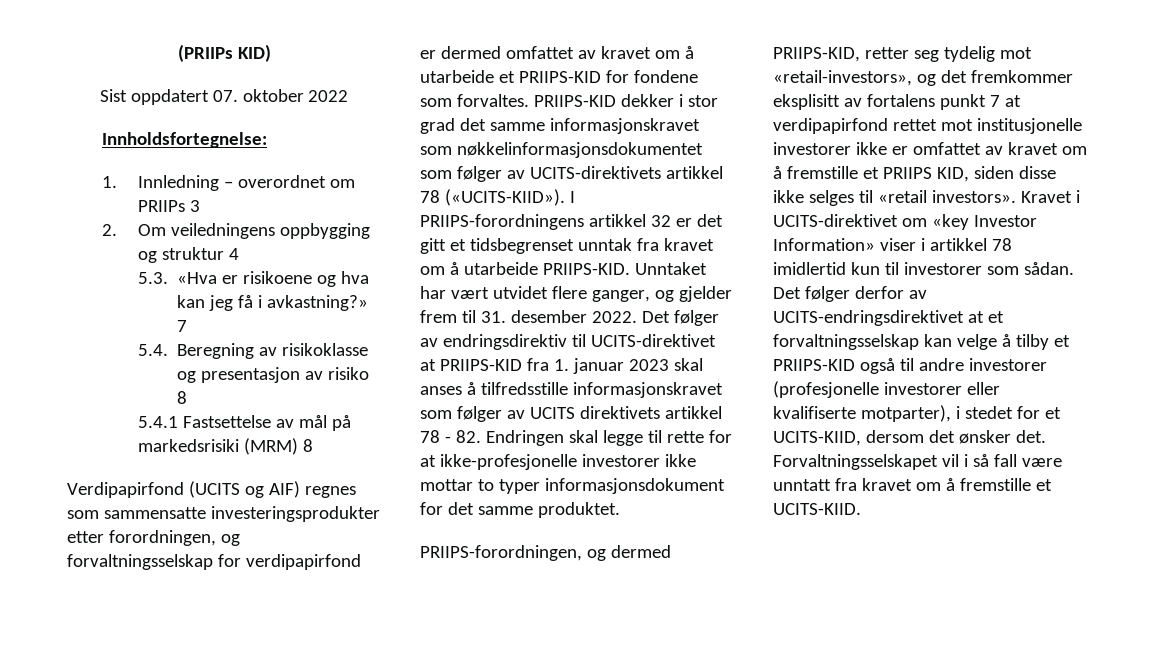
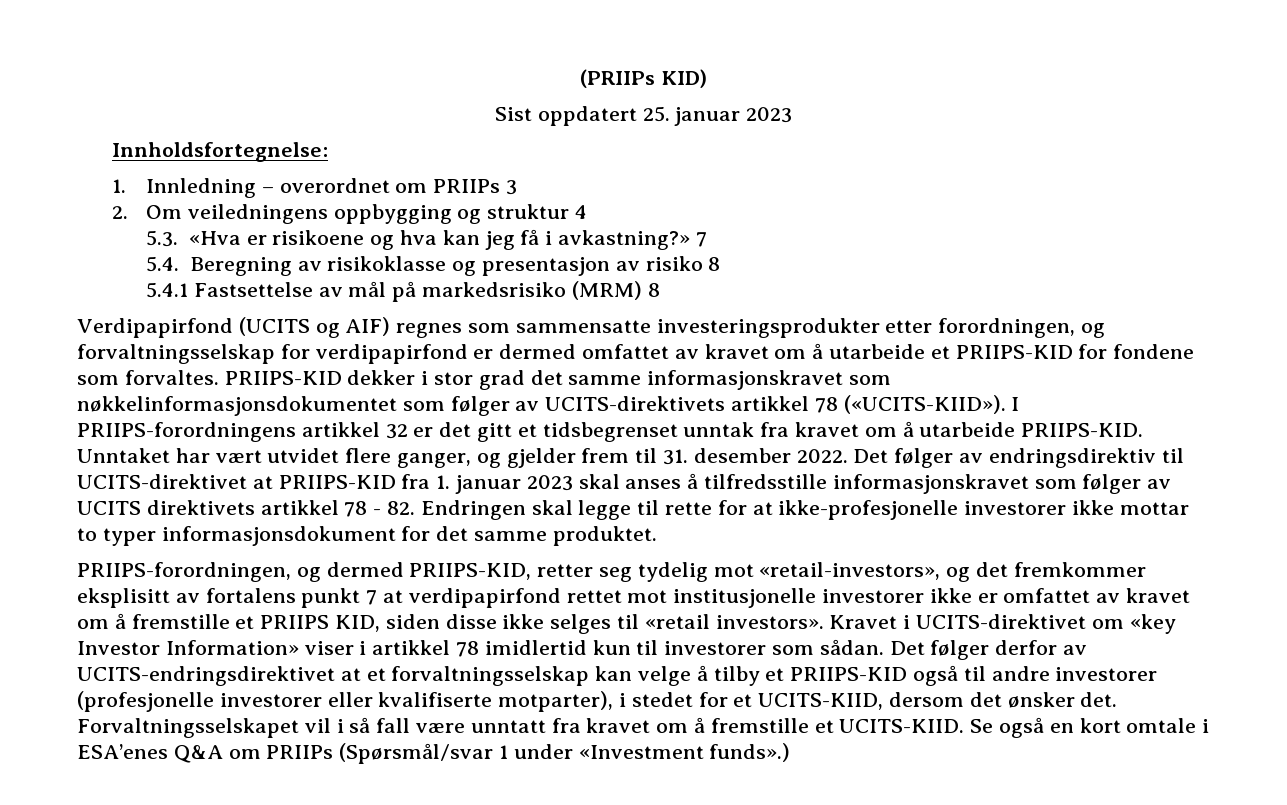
[212,89,349,102] 07. oktober 2022 -> [642,106,793,126] 25. januar 2023
[137,439,239,452] markedsrisiki -> [422,282,567,297] markedsrisiko
(861, 509) none -> [970,717,1210,738] [77,743,791,764] Se også en kort omtale i ESA’enes Q&A om PRIIPs (Spørsmål/svar 1 under «Investment funds».)

